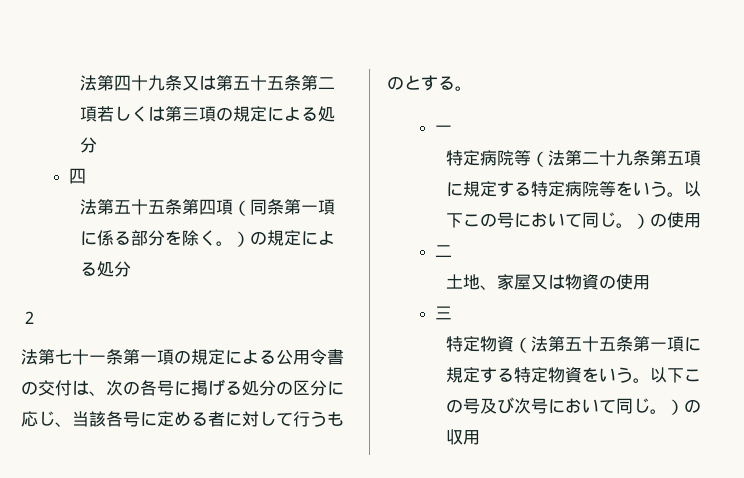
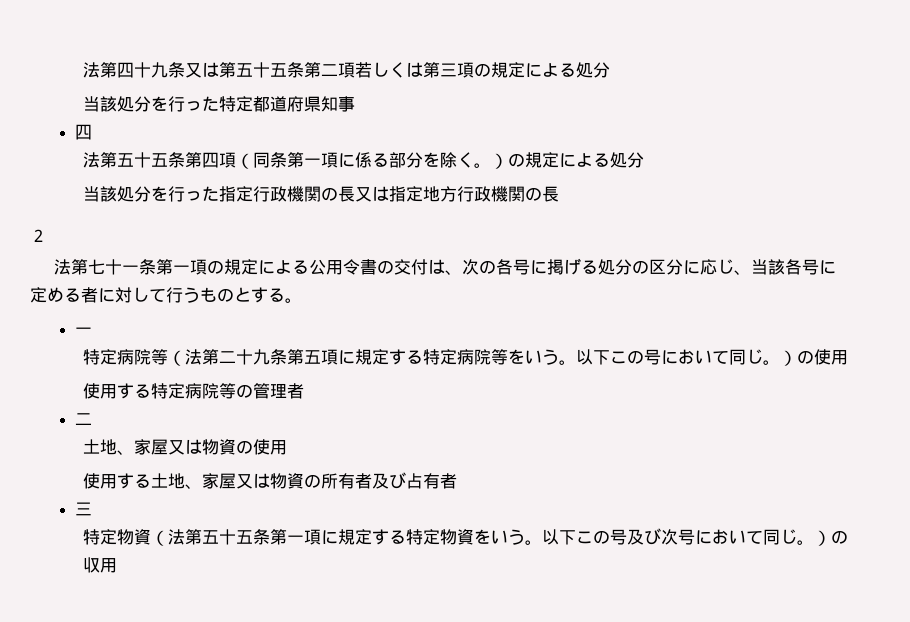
(97, 145) none -> [83,96,356,112] // 当該処分を行った特定都道府県知事
(131, 269) none -> [83,186,560,202] // 当該処分を行った指定行政機関の長又は指定地方行政機関の長
(701, 220) none -> [83,383,305,399] // 使用する特定病院等の管理者
(650, 282) none -> [83,472,458,489] // 使用する土地、家屋又は物資の所有者及び占有者

